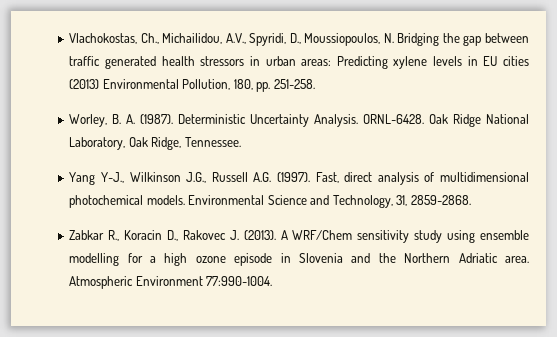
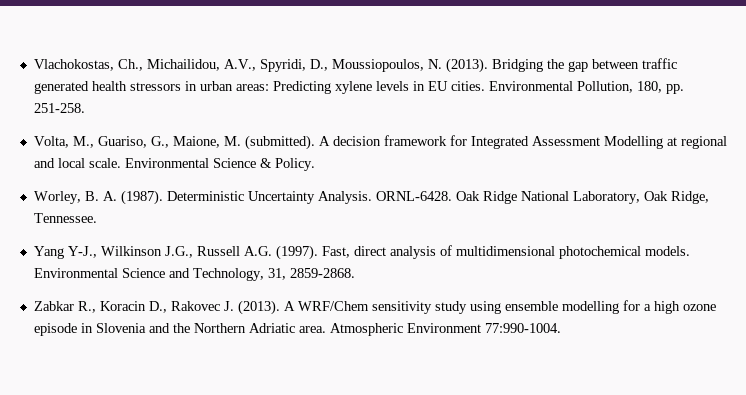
(394, 38) none -> [445,58,488,73] (2013).
[502,56,529,66] [69,79,100,89] cities (2013) -> [450,81,485,91] cities.
(315, 84) none -> [33,135,727,150] [33,158,315,171] // Volta, M., Guariso, G., Maione, M. (submitted). A decision framework for Integrated Assessment Modelling at regional and local scale. Environmental Science & Policy.

